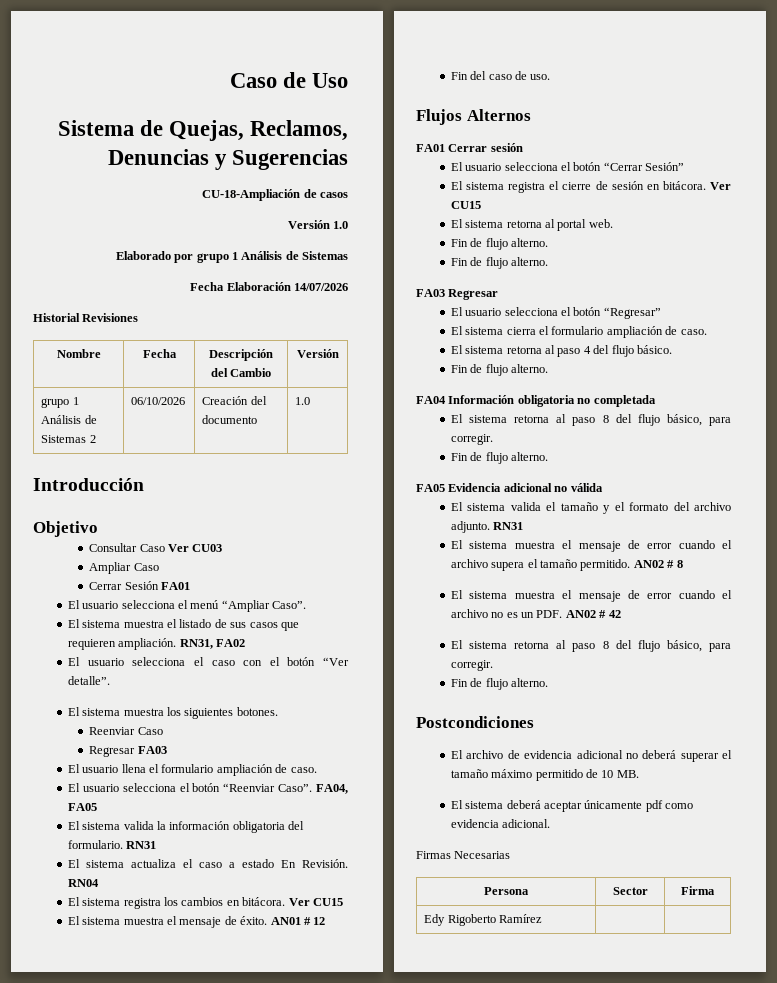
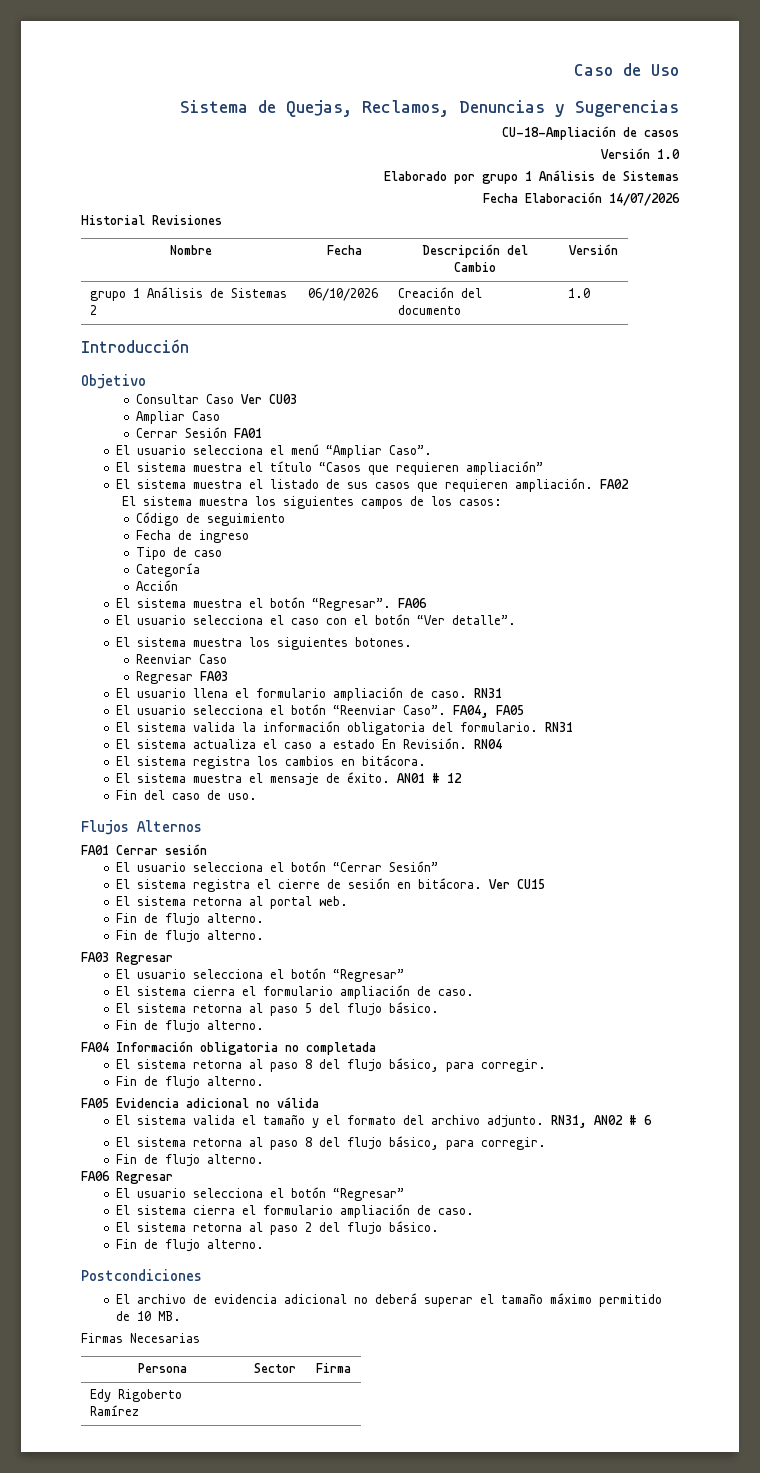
(307, 605) none -> [115,461,543,475] // El sistema muestra el título “Casos que requieren ampliación”
[179,639,213,649] RN31, -> (593, 485) none
(246, 643) none -> [121,496,502,509] [136,512,286,526] [136,530,250,543] [136,547,223,560] [136,563,201,577] [136,580,179,591] [115,597,427,611] // El sistema muestra los siguientes campos de los casos: // Código de seguimiento // Fecha de ingreso // Tipo de caso // Categoría // Acción // El sistema muestra el botón “Regresar”. FA06
(317, 770) none -> [473,688,502,698] RN31
[288,898,343,906] Ver CU15 -> (426, 760) none
[583,346,591,354] 4 -> [304,1003,312,1013] 5
[493,522,524,530] [450,540,732,552] [450,559,683,571] [450,590,732,602] [450,609,621,618] RN31 // El sistema muestra el mensaje de error cuando el archivo supera el tamaño permitido. AN02 # 8 // El sistema muestra el mensaje de error cuando el archivo no es un PDF. AN02 # 42 -> [550,1115,652,1128] RN31, AN02 # 6
(549, 682) none -> [81,1171,173,1184] [115,1187,404,1201] [115,1204,474,1218] [115,1221,439,1235] [115,1239,264,1252] // FA06 Regresar // El usuario selecciona el botón “Regresar” // El sistema cierra el formulario ampliación de caso. // El sistema retorna al paso 2 del flujo básico. // Fin de flujo alterno.
[450,800,694,812] [450,819,551,828] // El sistema deberá aceptar únicamente pdf como evidencia adicional. -> (181, 1316) none

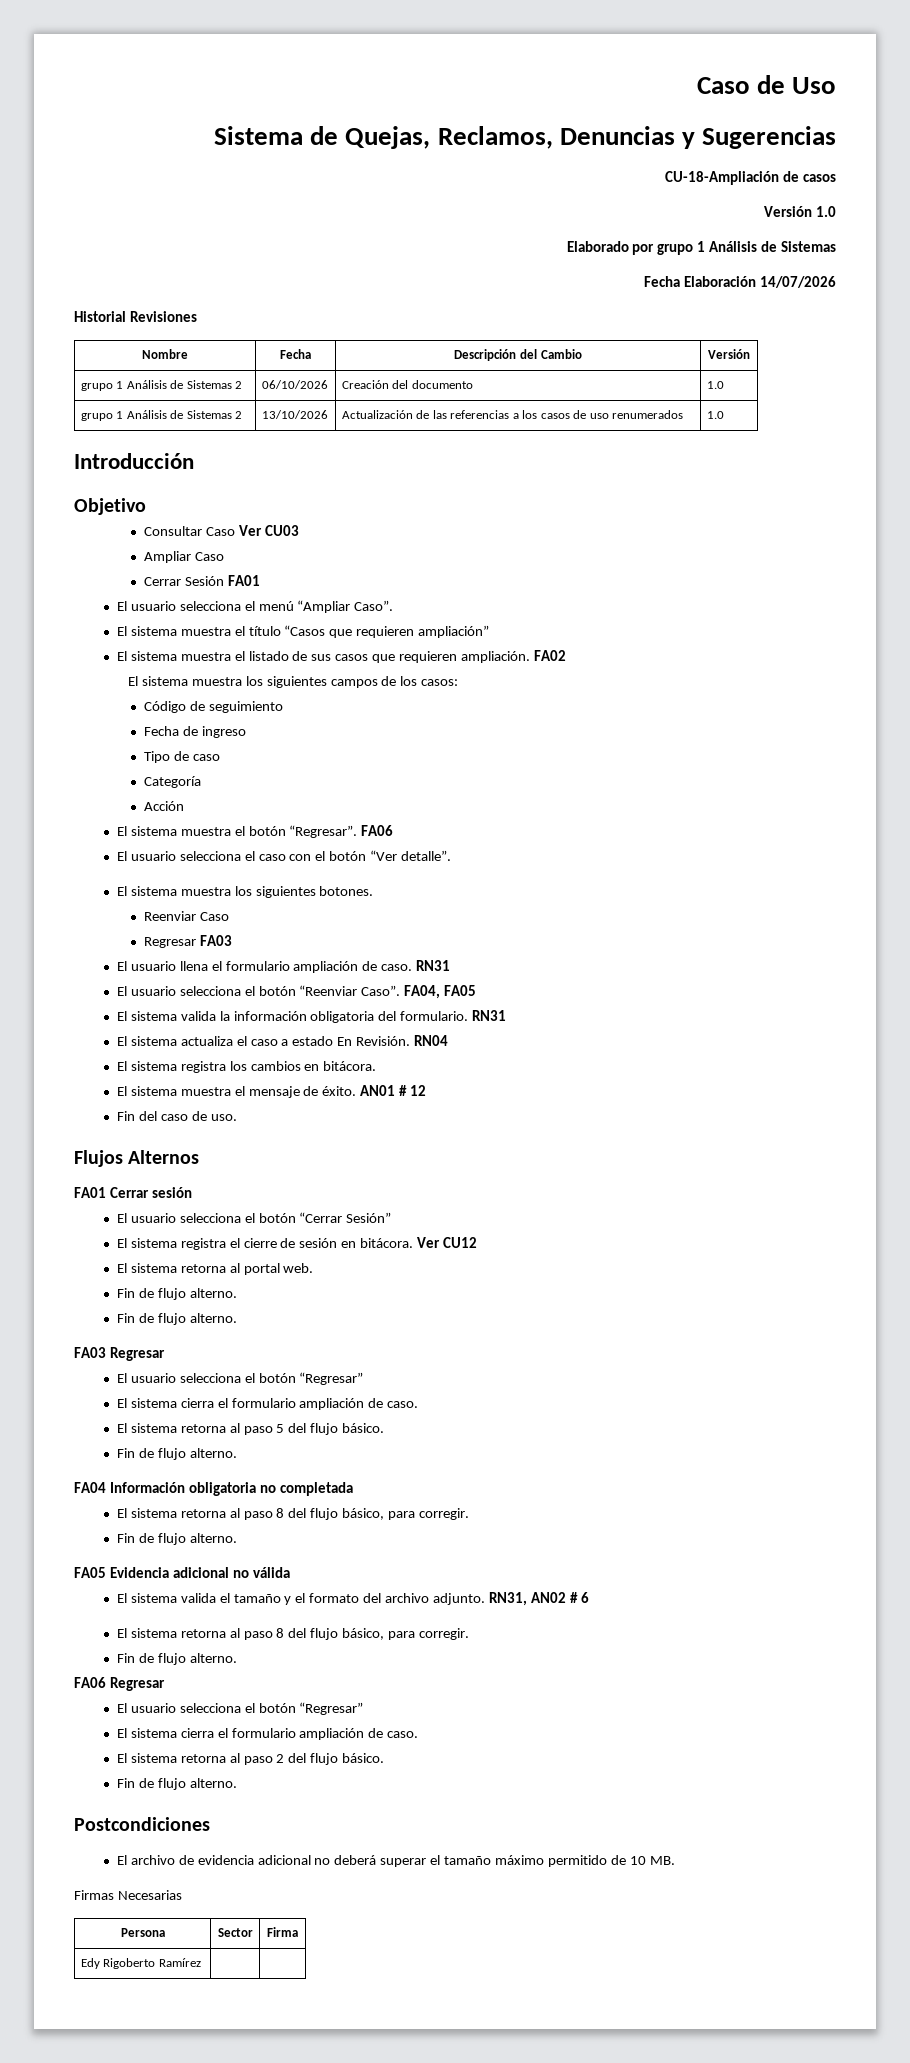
(591, 293) none -> [80,410,243,421] [261,410,328,419] [341,410,684,419] [706,411,724,419] // grupo 1 Análisis de Sistemas 2 | 13/10/2026 | Actualización de las referencias a los casos de uso renumerados | 1.0
[516,879,545,889] CU15 -> [443,1237,478,1248] CU12

